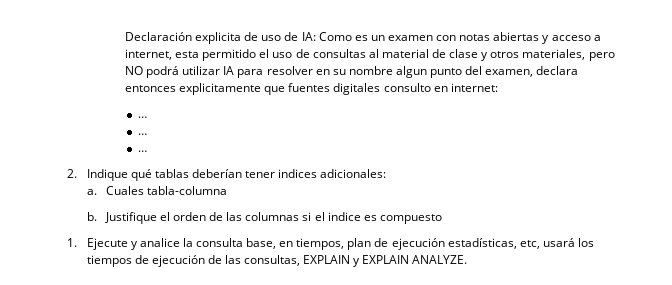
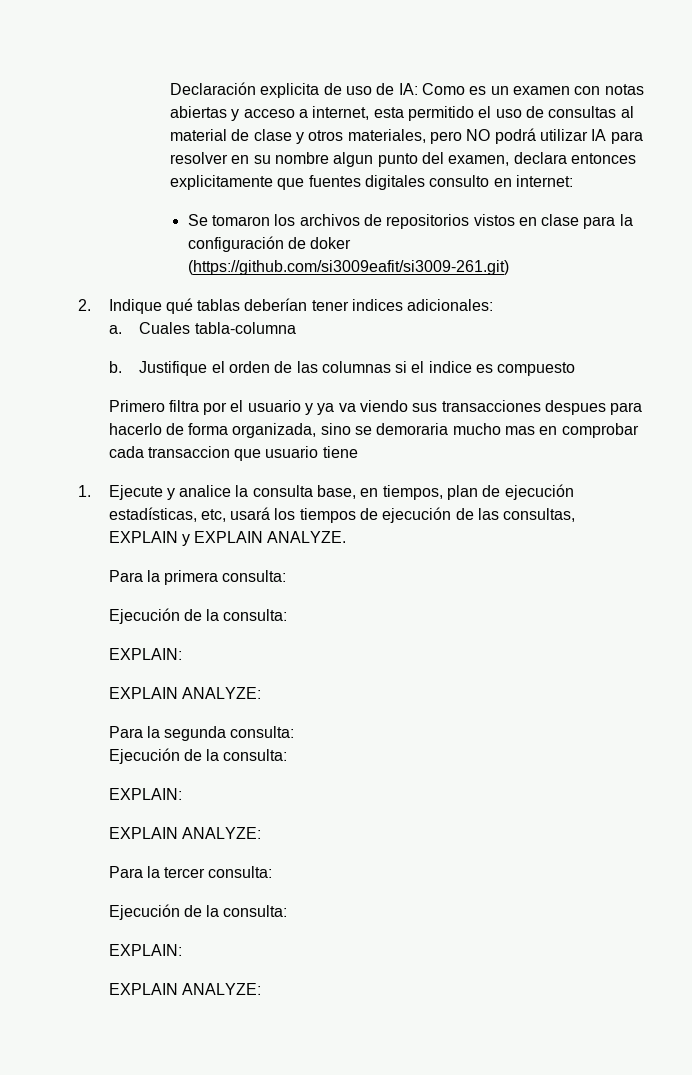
[137,116,147,118] [137,133,147,135] [137,150,147,152] … // … // … -> [187,214,633,229] [187,236,352,252] [187,260,509,275] Se tomaron los archivos de repositorios vistos en clase para la configuración de doker (https://github.com/si3009eafit/si3009-261.git)
(442, 219) none -> [108,400,643,415] [108,423,639,438] [108,446,358,461] // Primero filtra por el usuario y ya va viendo sus transacciones despues para hacerlo de forma organizada, sino se demoraria mucho mas en comprobar cada transaccion que usuario tiene
(468, 259) none -> [108,570,287,585] [108,608,288,624] [108,648,182,660] [108,687,261,699] [108,726,295,741] [108,748,288,764] [108,788,182,800] [108,827,261,839] [108,866,273,878] [108,904,288,920] [108,944,182,956] [108,983,261,995] // Para la primera consulta: // Ejecución de la consulta: // EXPLAIN: // EXPLAIN ANALYZE: // Para la segunda consulta: // Ejecución de la consulta: // EXPLAIN: // EXPLAIN ANALYZE: // Para la tercer consulta: // Ejecución de la consulta: // EXPLAIN: // EXPLAIN ANALYZE:

